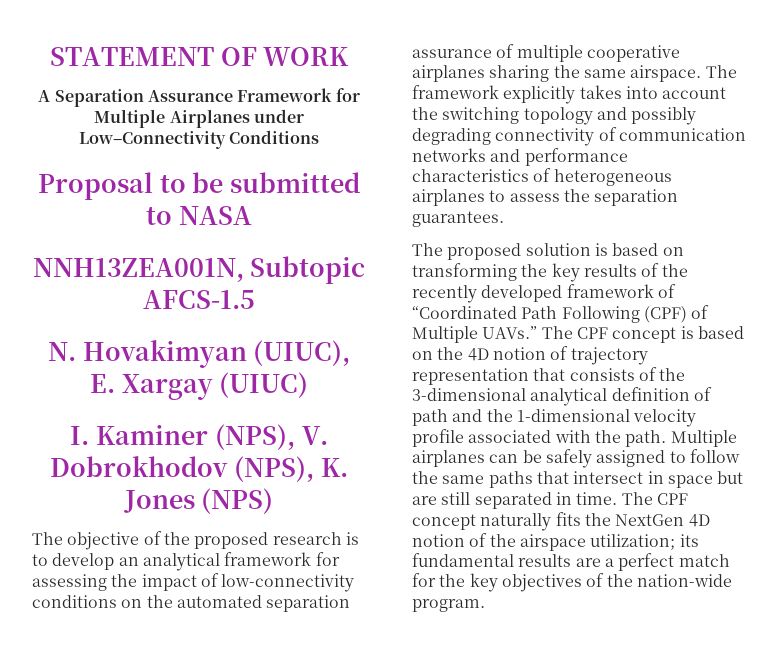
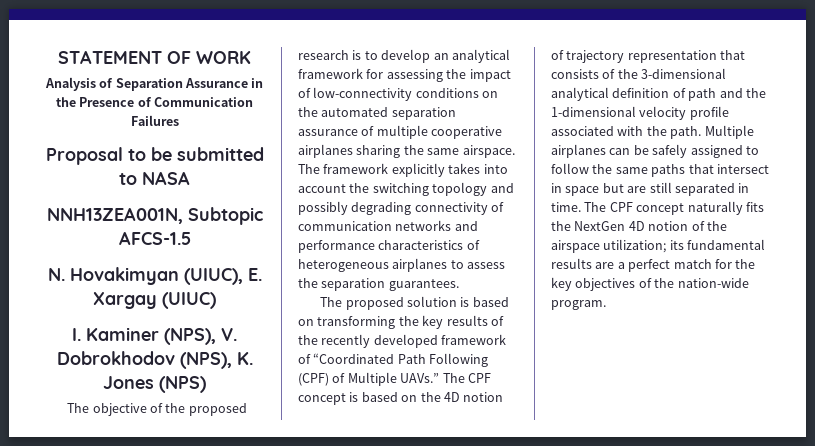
[38,88,360,107] [94,109,304,128] [78,130,320,149] A Separation Assurance Framework for Multiple Airplanes under Low–Connectivity Conditions -> [44,77,264,91] [55,97,254,107] [130,115,179,126] Analysis of Separation Assurance in the Presence of Communication Failures

